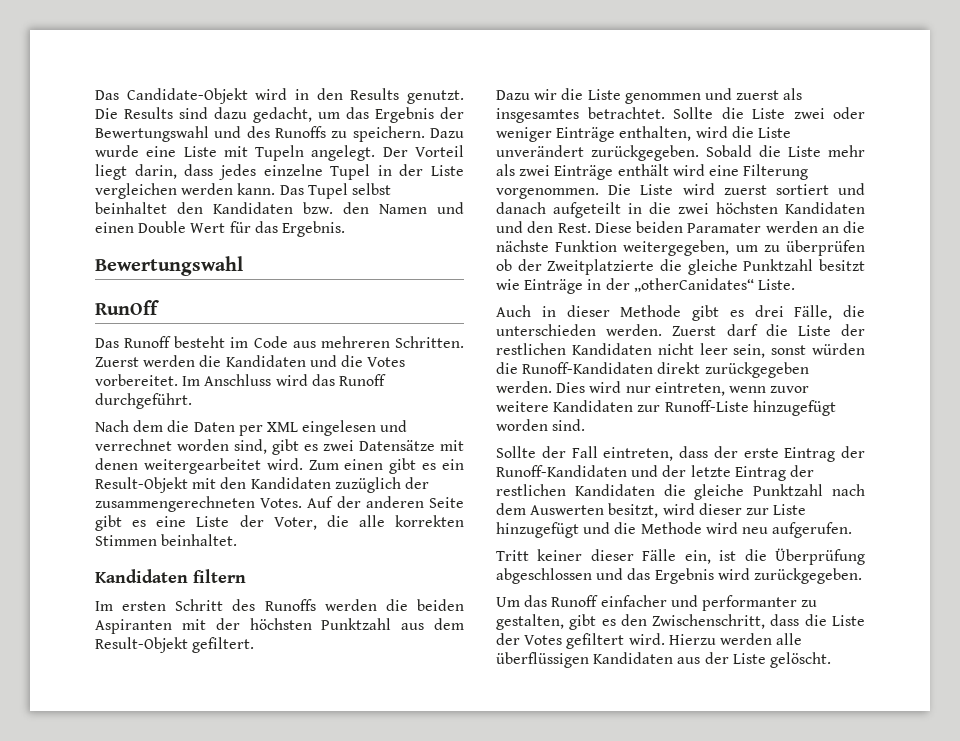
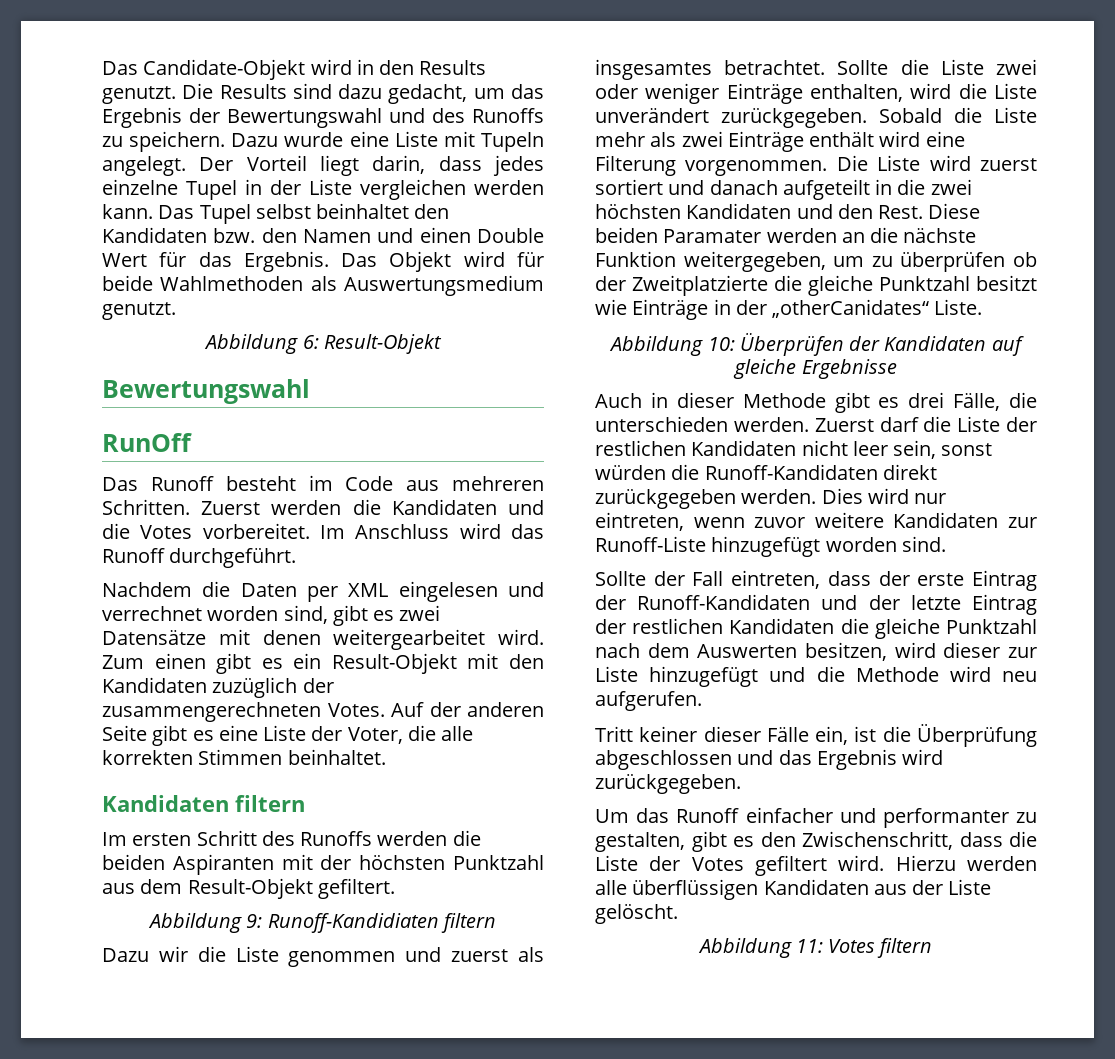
(345, 229) none -> [341,251,544,272] [102,275,544,296] [102,302,176,320] [204,334,442,354] Das Objekt wird für beide Wahlmethoden als Auswertungsmedium genutzt. // Abbildung 6: Result-Objekt
[95,420,164,432] Nach dem -> [102,582,192,597] Nachdem
(255, 645) none -> [148,913,496,933] // Abbildung 9: Runoff-Kandidiaten filtern
(795, 284) none -> [609,333,1024,356] [733,359,897,379] // Abbildung 10: Überprüfen der Kandidaten auf gleiche Ergebnisse
[608,503,659,518] besitzt, -> [805,642,887,661] besitzen,
(831, 660) none -> [697,938,933,958] // Abbildung 11: Votes filtern

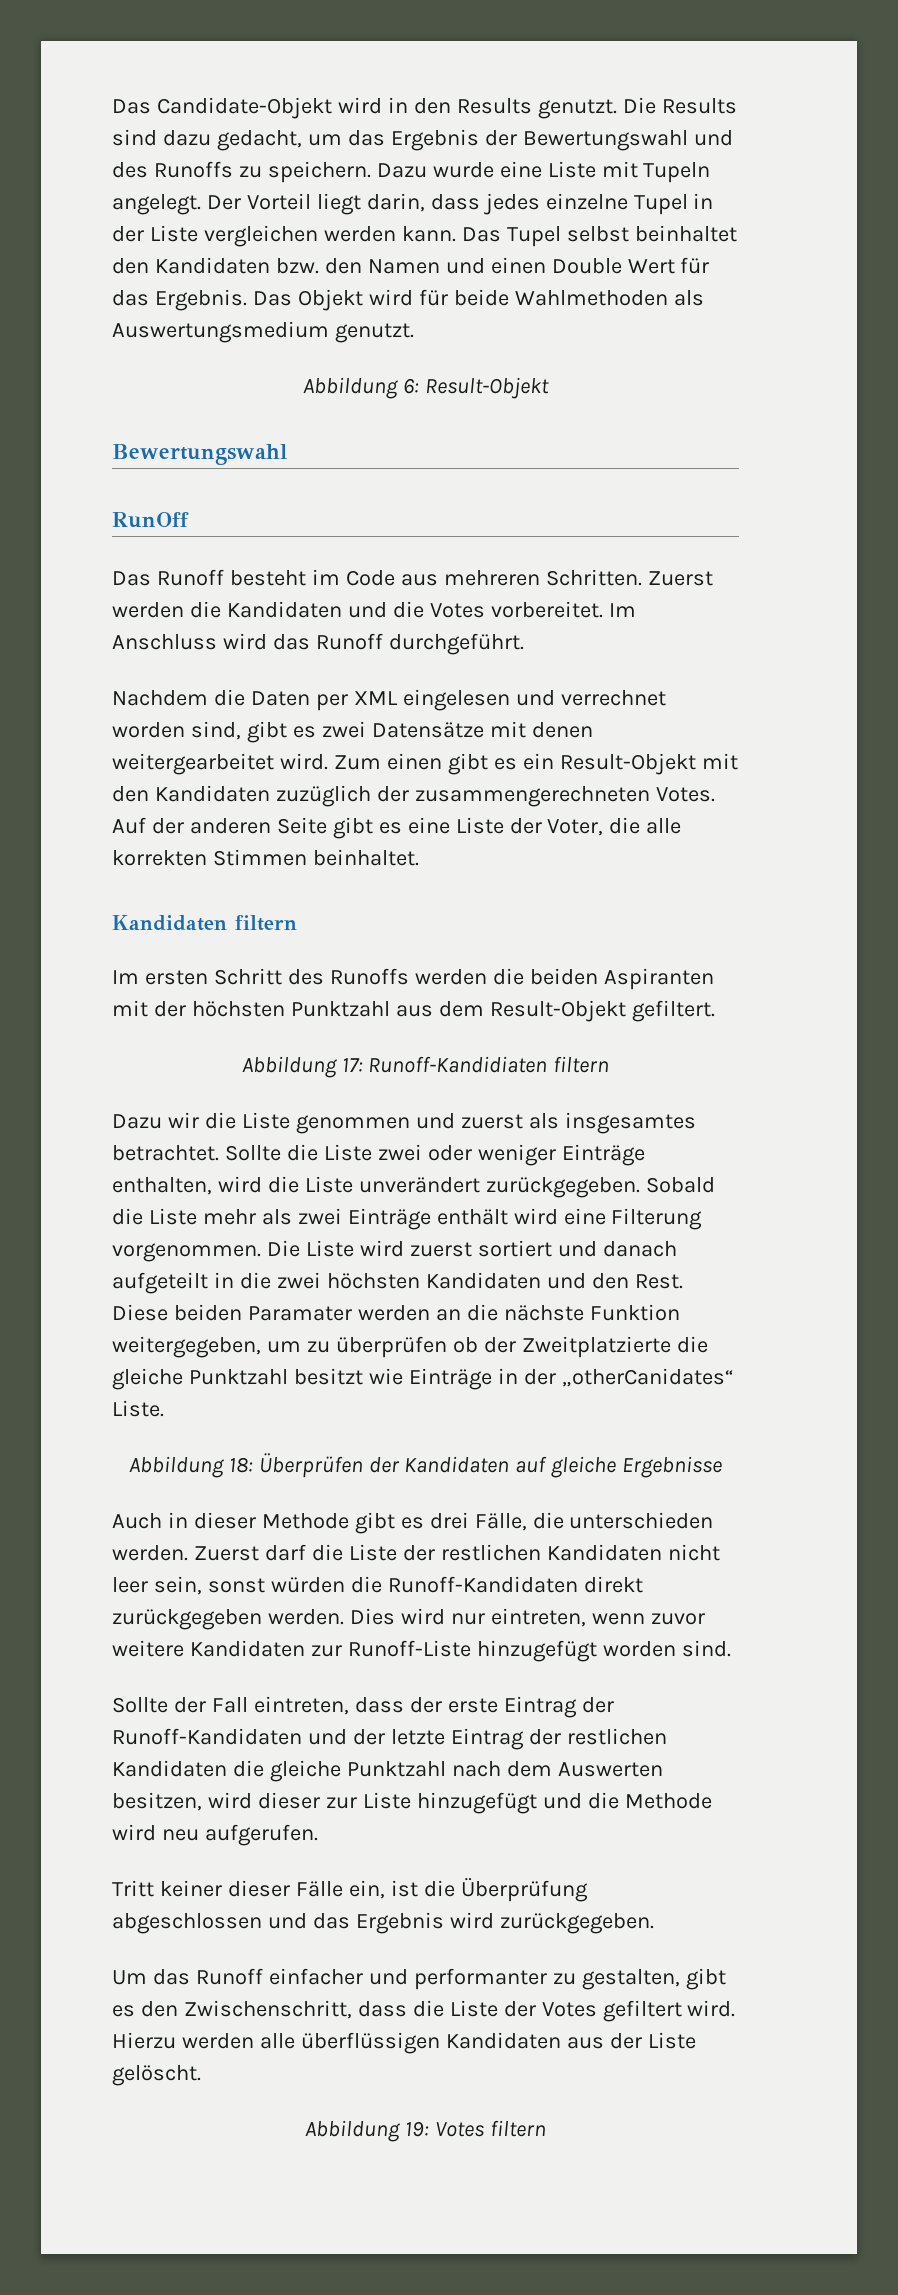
[246,914,263,928] 9: -> [341,1058,363,1072] 17:
[707,337,735,351] 10: -> [228,1457,253,1473] 18:
[795,939,823,953] 11: -> [405,2121,430,2137] 19:

